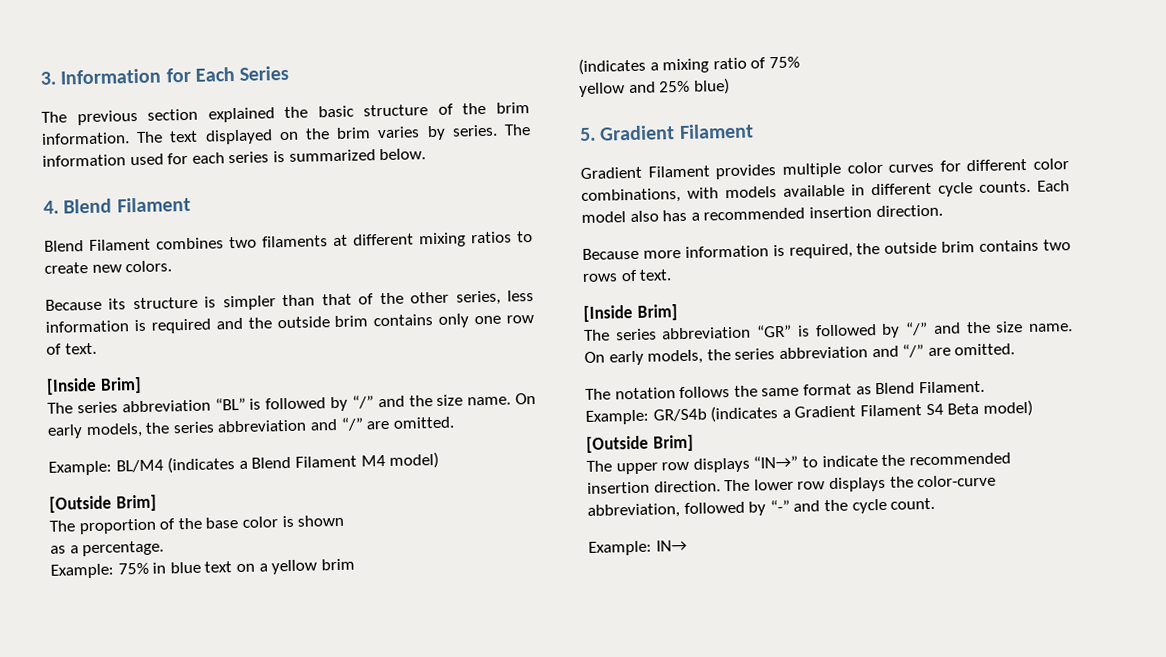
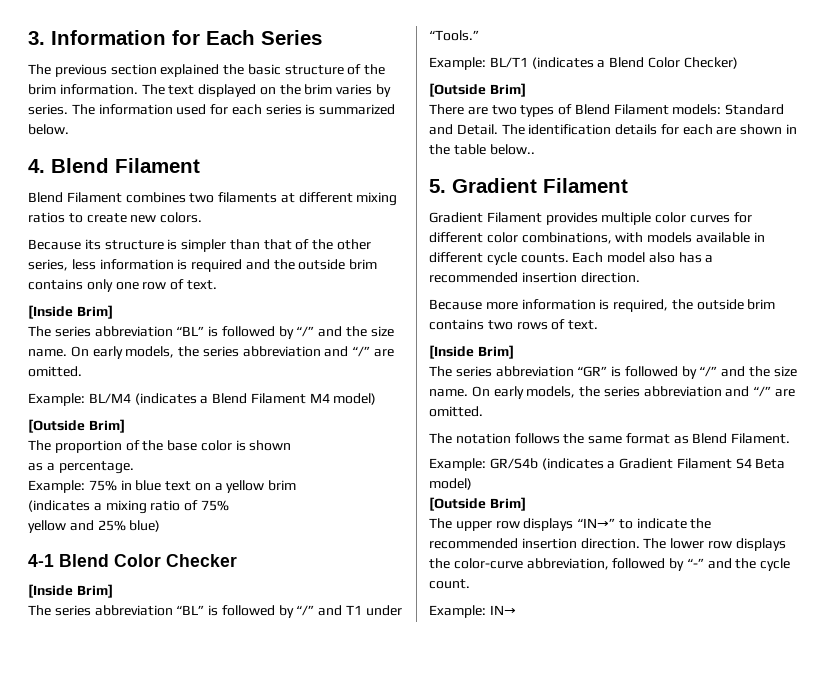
(730, 86) none -> [28,554,237,567] [28,584,113,598] [28,605,402,618] [429,30,479,41] [429,57,738,70] [429,83,526,97] [429,104,785,117] [429,124,798,135] [429,144,535,155] // 4-1 Blend Color Checker // [Inside Brim] // The series abbreviation “BL” is followed by “/” and T1 under “Tools.” // Example: BL/T1 (indicates a Blend Color Checker) // [Outside Brim] // There are two types of Blend Filament models: Standard and Detail. The identification details for each are shown in the table below..

